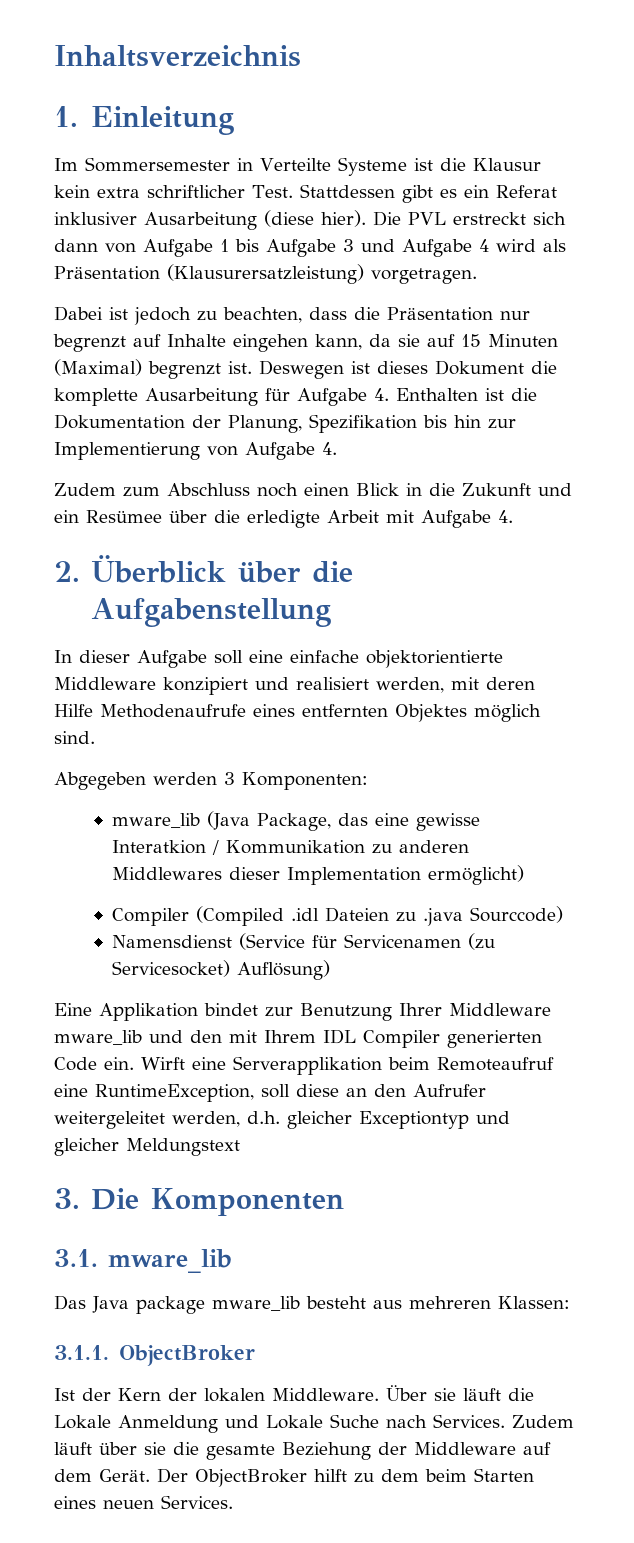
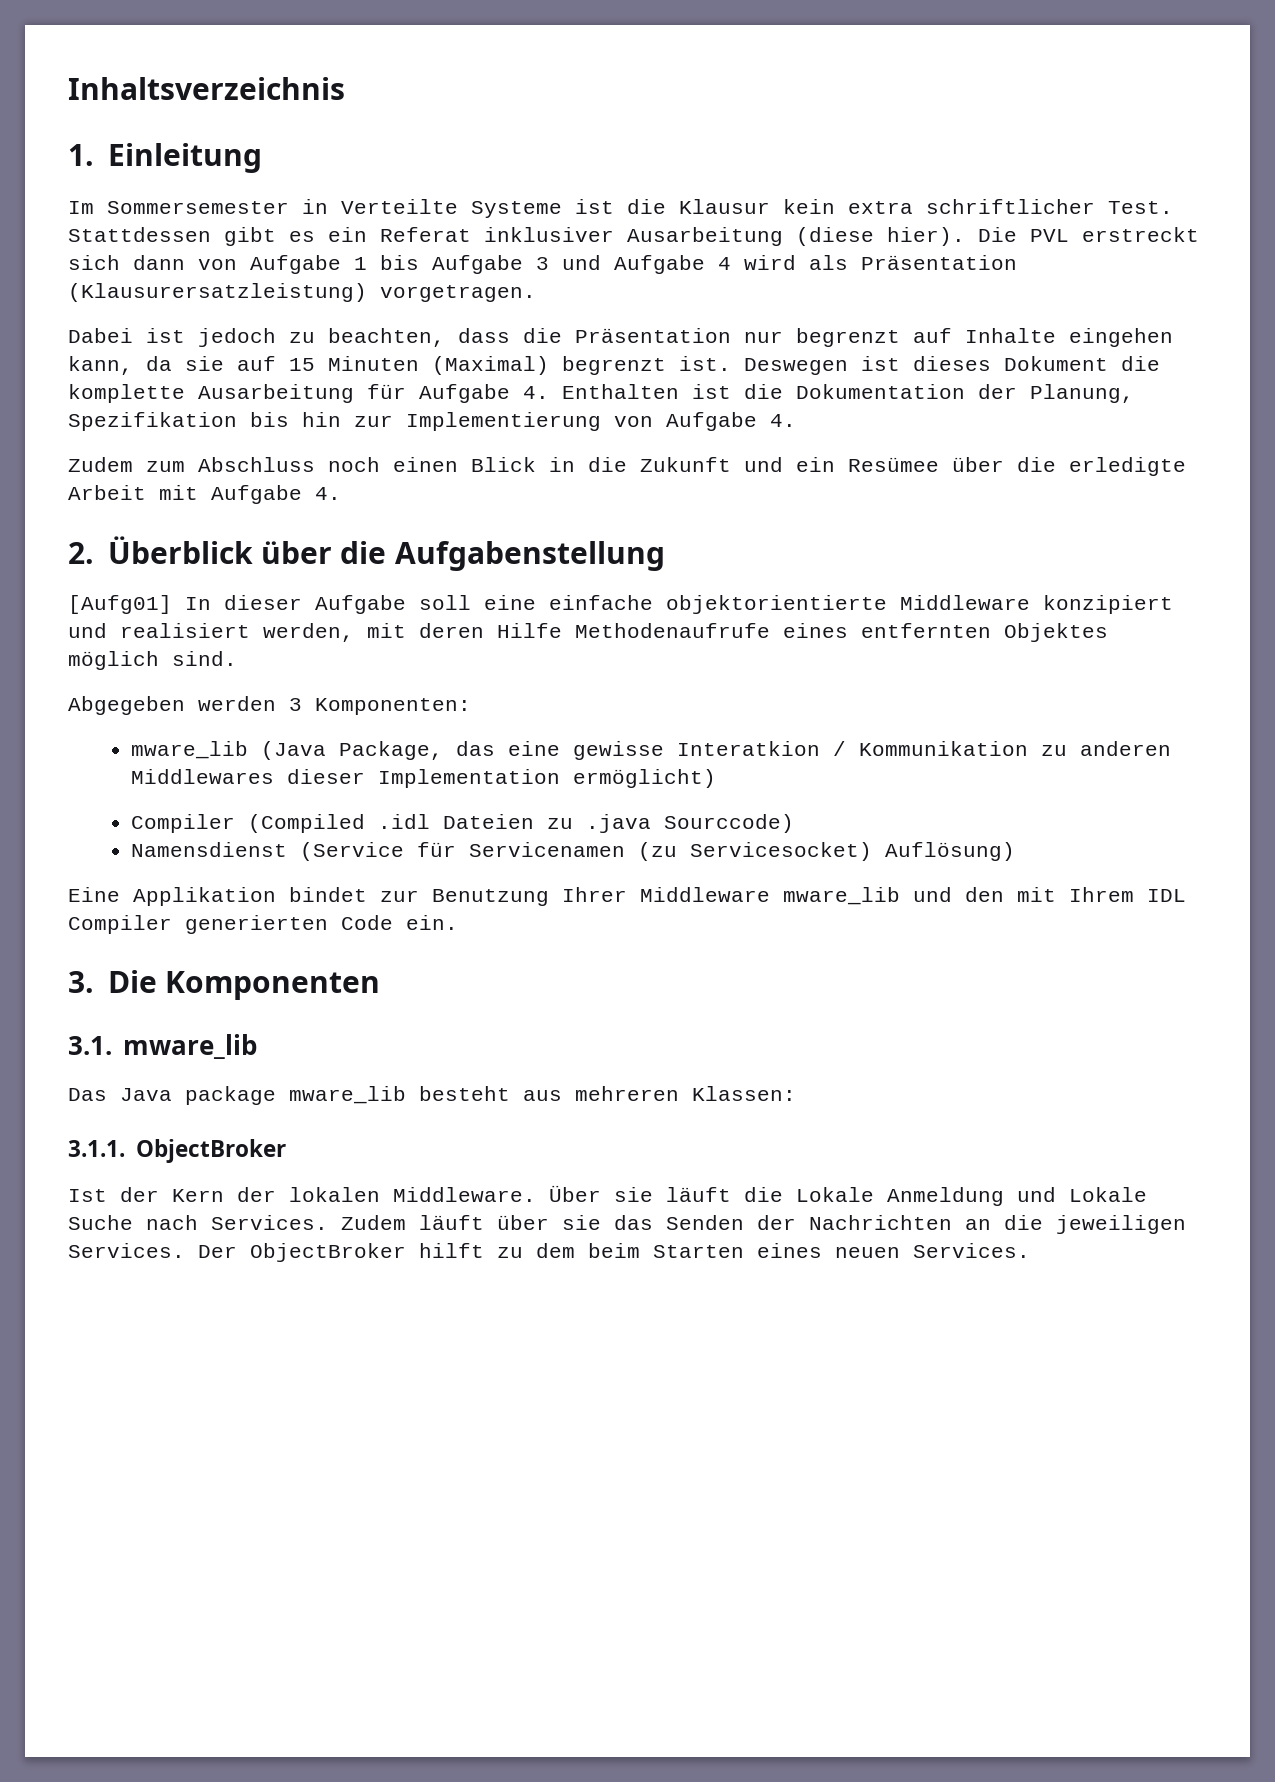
(332, 612) none -> [68,595,172,614] [Aufg01]
[141,1056,554,1075] [54,1084,486,1102] [54,1111,510,1129] [54,1138,240,1156] Wirft eine Serverapplikation beim Remoteaufruf eine RuntimeException, soll diese an den Aufrufer weitergeleitet werden, d.h. gleicher Exceptiontyp und gleicher Meldungstext -> (458, 922) none
[173,1442,551,1460] [54,1469,150,1482] die gesamte Beziehung der Middleware auf dem Gerät. -> [614,1215,1186,1234] [68,1243,185,1258] das Senden der Nachrichten an die jeweiligen Services.

